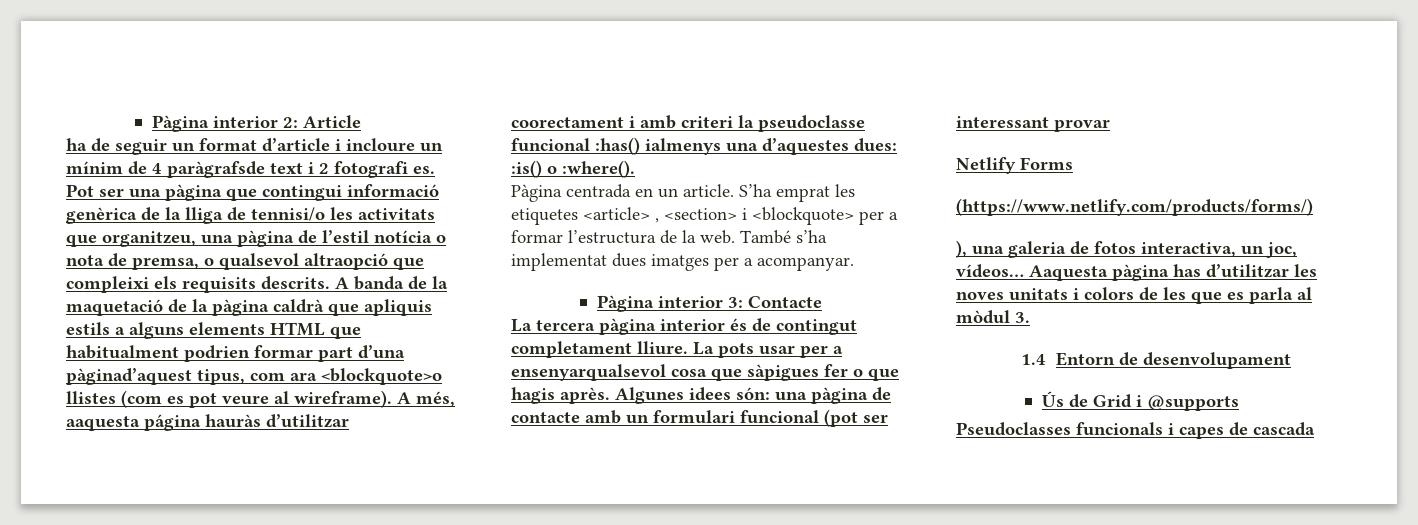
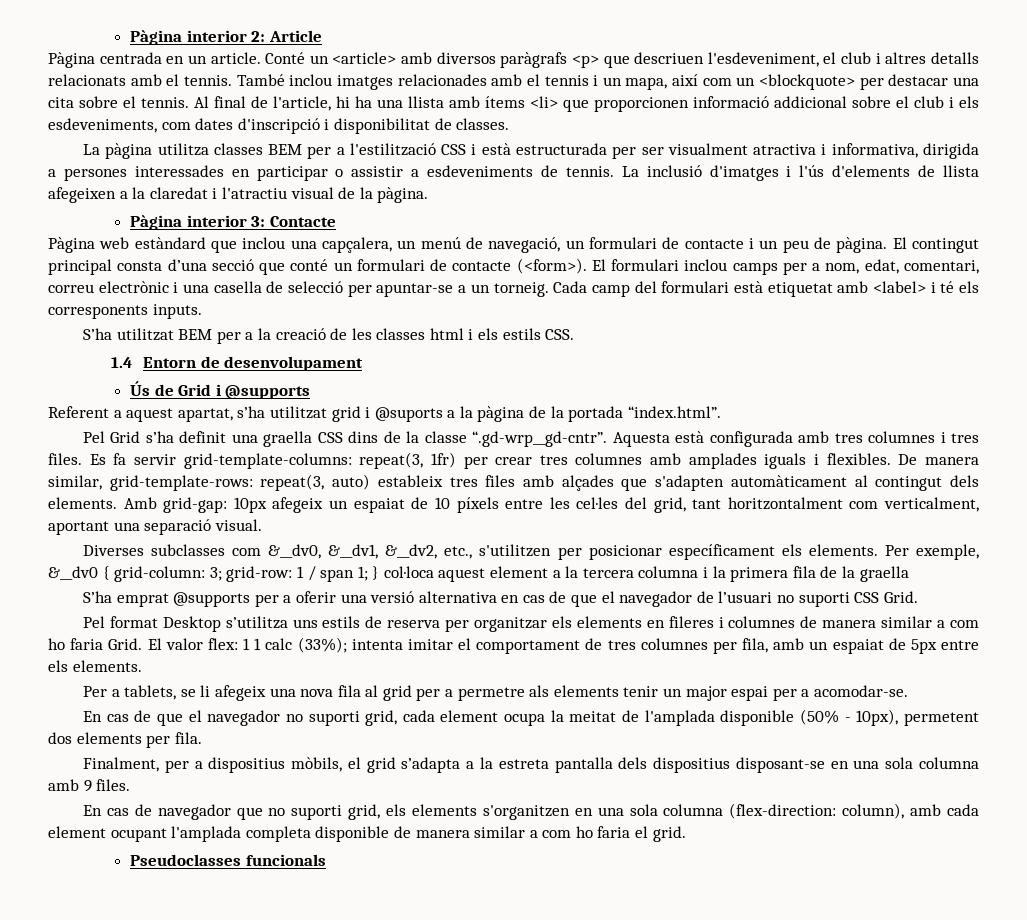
[66,138,443,155] [66,161,435,178] [66,184,439,201] [66,207,435,224] [66,230,446,247] [66,253,424,270] [66,276,448,293] [66,299,432,316] [66,322,361,339] [66,345,405,362] [66,368,442,385] [66,390,455,408] [66,414,349,431] [511,115,865,132] [511,137,897,155] [511,160,635,178] // ha de seguir un format d’article i incloure un mínim de 4 paràgrafsde text i 2 fotografi es. Pot ser una pàgina que contingui informació genèrica de la lliga de tennisi/o les activitats que organitzeu, una pàgina de l’estil notícia o nota de premsa, o qualsevol altraopció que compleixi els requisits descrits. A banda de la maquetació de la pàgina caldrà que apliquis estils a alguns elements HTML que habitualment podrien formar part d’una pàginad’aquest tipus, com ara <blockquote>o llistes (com es pot veure al wireframe). A més, aaquesta página hauràs d’utilitzar coorectament i amb criteri la pseudoclasse funcional :has() ialmenys una d’aquestes dues: :is() o :where(). -> (322, 36) none
[739,184,855,202] [511,207,898,225] [511,230,827,244] [511,253,854,271] [596,295,822,312] [511,318,857,335] [511,341,843,358] [511,364,899,381] [511,387,891,404] [511,409,888,427] [956,116,1110,132] [956,157,1073,174] [956,198,1313,216] [956,240,1297,258] [956,264,1317,281] [956,287,1312,304] [956,310,1030,324] S’ha emprat les etiquetes <article> , <section> i <blockquote> per a formar l’estructura de la web. També s’ha implementat dues imatges per a acompanyar. // Pàgina interior 3: Contacte // La tercera pàgina interior és de contingut completament lliure. La pots usar per a ensenyarqualsevol cosa que sàpigues fer o que hagis après. Algunes idees són: una pàgina de contacte amb un formulari funcional (pot ser interessant provar // Netlify Forms // (https://www.netlify.com/products/forms/) // ), una galeria de fotos interactiva, un joc, vídeos… Aaquesta pàgina has d’utilitzar les noves unitats i colors de les que es parla al mòdul 3. -> [265,52,980,68] [48,74,979,90] [48,96,979,112] [48,118,510,134] [82,143,979,159] [48,165,980,181] [48,187,429,203] [130,215,336,230] [48,237,980,253] [48,258,980,275] [48,281,979,297] [48,304,202,319] [82,328,575,344] Conté un <article> amb diversos paràgrafs <p> que descriuen l'esdeveniment, el club i altres detalls relacionats amb el tennis. També inclou imatges relacionades amb el tennis i un mapa, així com un <blockquote> per destacar una cita sobre el tennis. Al final de l'article, hi ha una llista amb ítems <li> que proporcionen informació addicional sobre el club i els esdeveniments, com dates d'inscripció i disponibilitat de classes. // La pàgina utilitza classes BEM per a l'estilització CSS i està estructurada per ser visualment atractiva i informativa, dirigida a persones interessades en participar o assistir a esdeveniments de tennis. La inclusió d'imatges i l'ús d'elements de llista afegeixen a la claredat i l'atractiu visual de la pàgina. // Pàgina interior 3: Contacte // Pàgina web estàndard que inclou una capçalera, un menú de navegació, un formulari de contacte i un peu de pàgina. El contingut principal consta d’una secció que conté un formulari de contacte (<form>). El formulari inclou camps per a nom, edat, comentari, correu electrònic i una casella de selecció per apuntar-se a un torneig. Cada camp del formulari està etiquetat amb <label> i té els corresponents inputs. // S’ha utilitzat BEM per a la creació de les classes html i els estils CSS.
[956,422,1315,439] Pseudoclasses funcionals i capes de cascada -> [48,406,721,422] [82,431,980,447] [48,452,979,469] [48,474,979,491] [48,497,979,513] [48,519,262,535] [82,544,979,560] [48,566,909,582] [82,591,918,607] [82,616,980,632] [48,637,979,654] [48,660,142,672] [82,685,908,701] [82,709,980,726] [48,732,202,748] [82,757,979,773] [48,779,131,792] [82,803,980,820] [48,826,686,842] [130,854,326,866] Referent a aquest apartat, s’ha utilitzat grid i @suports a la pàgina de la portada “index.html”. // Pel Grid s’ha definit una graella CSS dins de la classe “.gd-wrp__gd-cntr”. Aquesta està configurada amb tres columnes i tres files. Es fa servir grid-template-columns: repeat(3, 1fr) per crear tres columnes amb amplades iguals i flexibles. De manera similar, grid-template-rows: repeat(3, auto) estableix tres files amb alçades que s'adapten automàticament al contingut dels elements. Amb grid-gap: 10px afegeix un espaiat de 10 píxels entre les cel·les del grid, tant horitzontalment com verticalment, aportant una separació visual. // Diverses subclasses com &__dv0, &__dv1, &__dv2, etc., s'utilitzen per posicionar específicament els elements. Per exemple, &__dv0 { grid-column: 3; grid-row: 1 / span 1; } col·loca aquest element a la tercera columna i la primera fila de la graella // S’ha emprat @supports per a oferir una versió alternativa en cas de que el navegador de l’usuari no suporti CSS Grid. // Pel format Desktop s’utilitza uns estils de reserva per organitzar els elements en fileres i columnes de manera similar a com ho faria Grid. El valor flex: 1 1 calc (33%); intenta imitar el comportament de tres columnes per fila, amb un espaiat de 5px entre els elements. // Per a tablets, se li afegeix una nova fila al grid per a permetre als elements tenir un major espai per a acomodar-se. // En cas de que el navegador no suporti grid, cada element ocupa la meitat de l'amplada disponible (50% - 10px), permetent dos elements per fila. // Finalment, per a dispositius mòbils, el grid s’adapta a la estreta pantalla dels dispositius disposant-se en una sola columna amb 9 files. // En cas de navegador que no suporti grid, els elements s'organitzen en una sola columna (flex-direction: column), amb cada element ocupant l'amplada completa disponible de manera similar a com ho faria el grid. // Pseudoclasses funcionals

